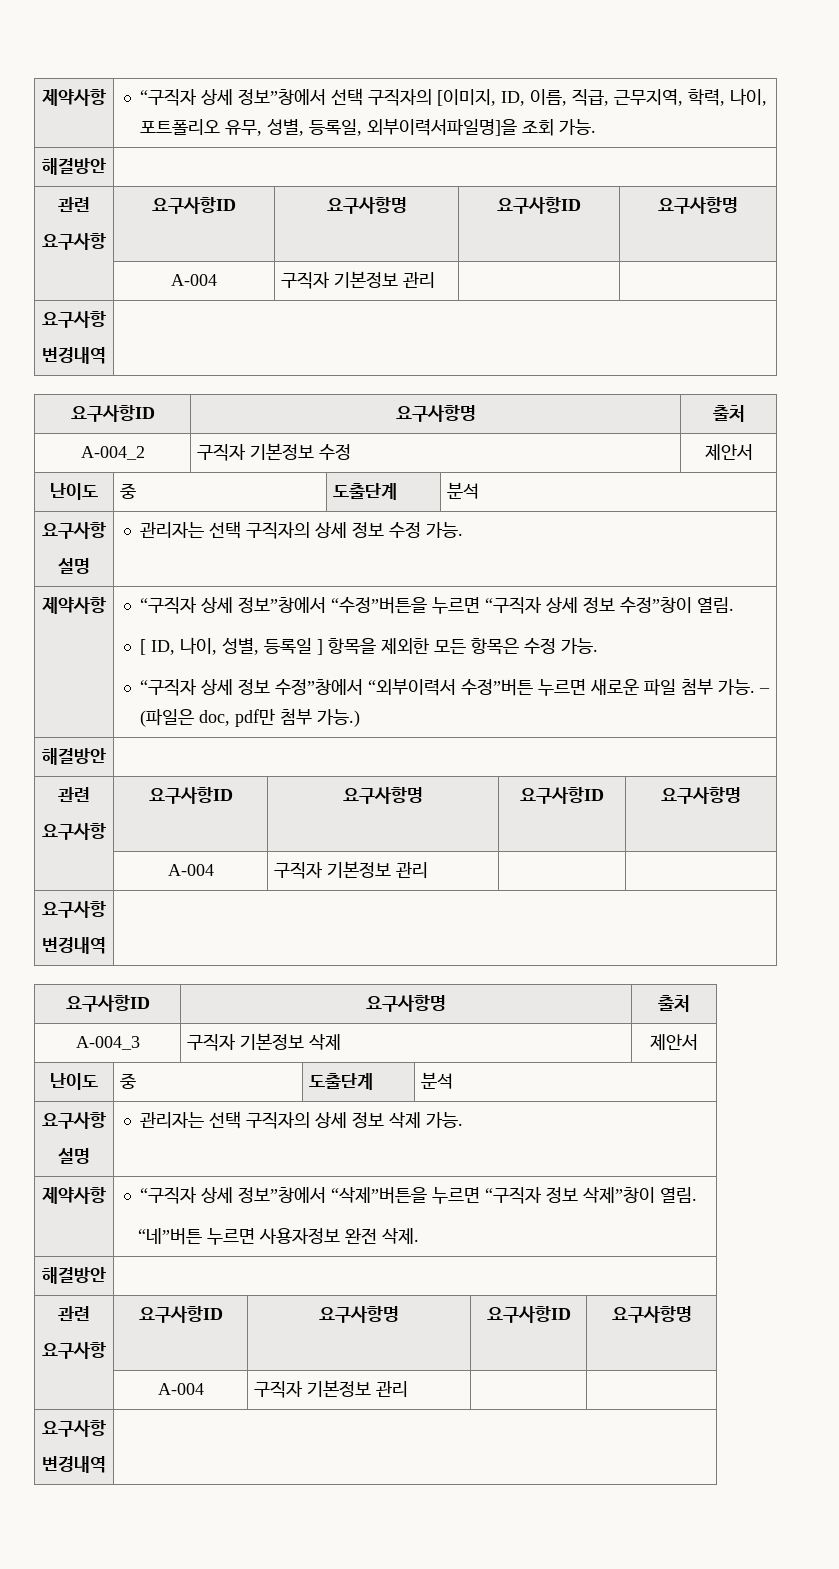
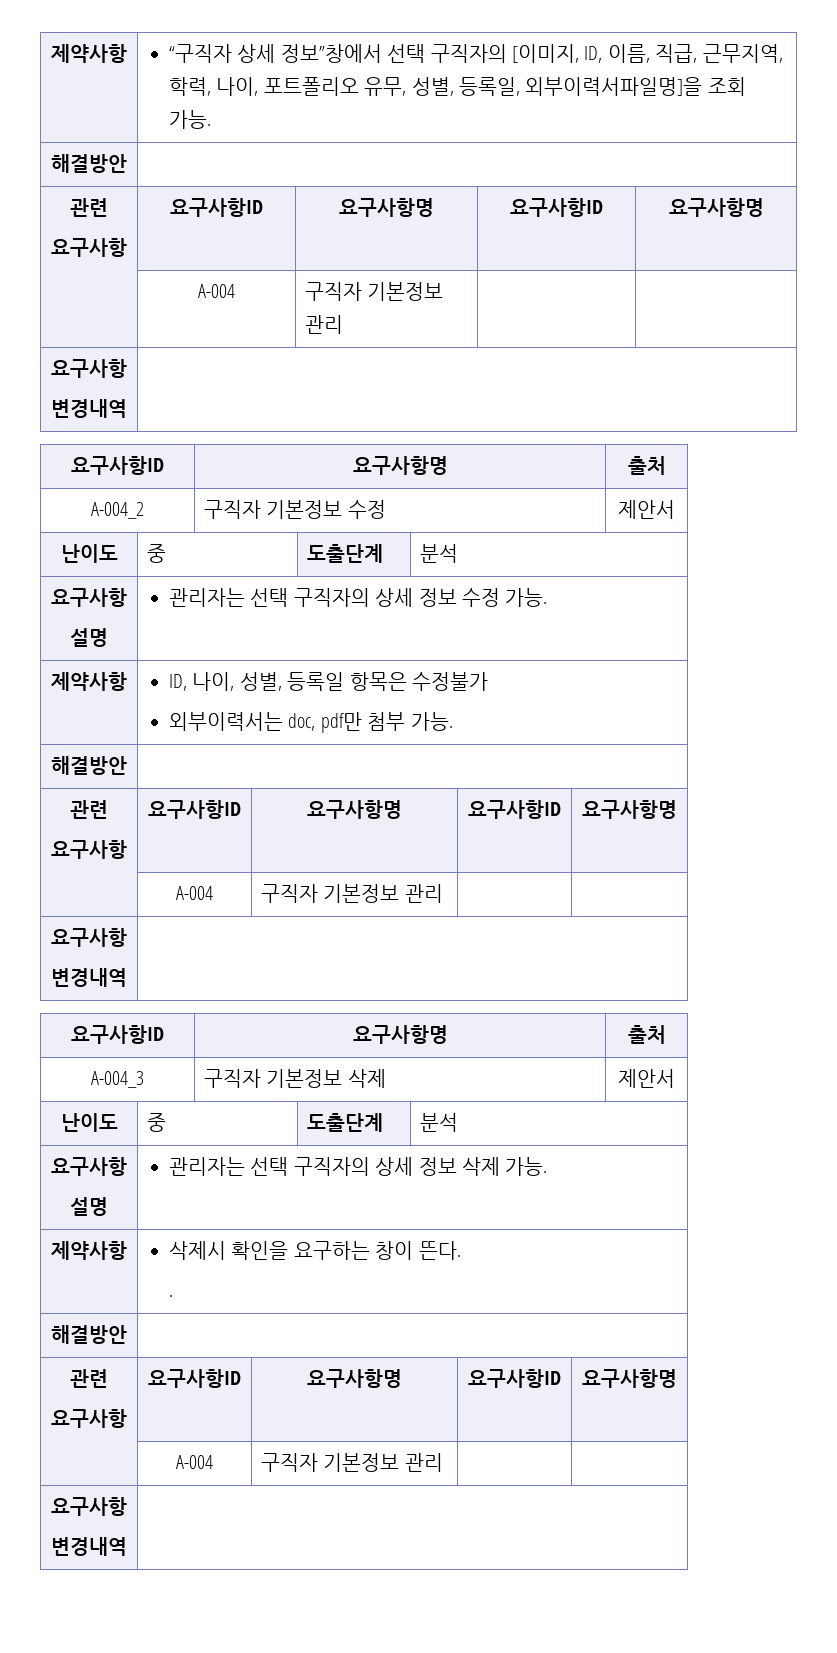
[140,597,735,614] [140,637,599,655] [140,678,771,696] [140,709,195,727] “구직자 상세 정보”창에서 “수정”버튼을 누르면 “구직자 상세 정보 수정”창이 열림. // [ ID, 나이, 성별, 등록일 ] 항목을 제외한 모든 항목은 수정 가능. // “구직자 상세 정보 수정”창에서 “외부이력서 수정”버튼 누르면 새로운 파일 첨부 가능. – (파일은 -> [169,672,489,691] [169,712,284,731] ID, 나이, 성별, 등록일 항목은 수정불가 // 외부이력서는
[317,709,361,727] 가능.) -> [410,712,453,731] 가능.
[140,1187,698,1204] [137,1228,419,1245] “구직자 상세 정보”창에서 “삭제”버튼을 누르면 “구직자 정보 삭제”창이 열림. // “네”버튼 누르면 사용자정보 완전 삭제. -> [169,1241,461,1260] [169,1294,174,1297] 삭제시 확인을 요구하는 창이 뜬다. // .

